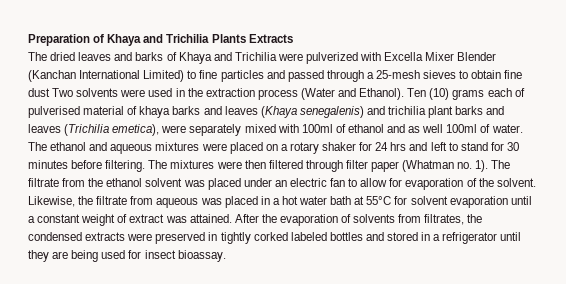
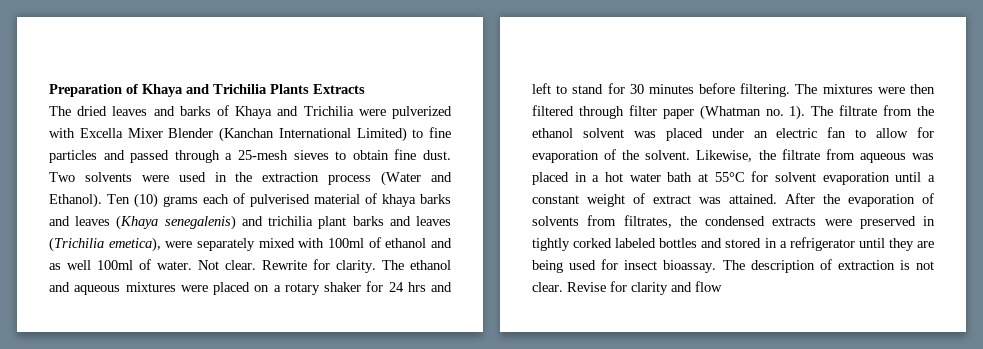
[28,88,50,97] dust -> [423,150,452,160] dust.
(523, 128) none -> [198,259,376,273] Not clear. Rewrite for clarity.
(226, 256) none -> [722,259,935,273] [532,281,722,295] The description of extraction is not clear. Revise for clarity and flow

